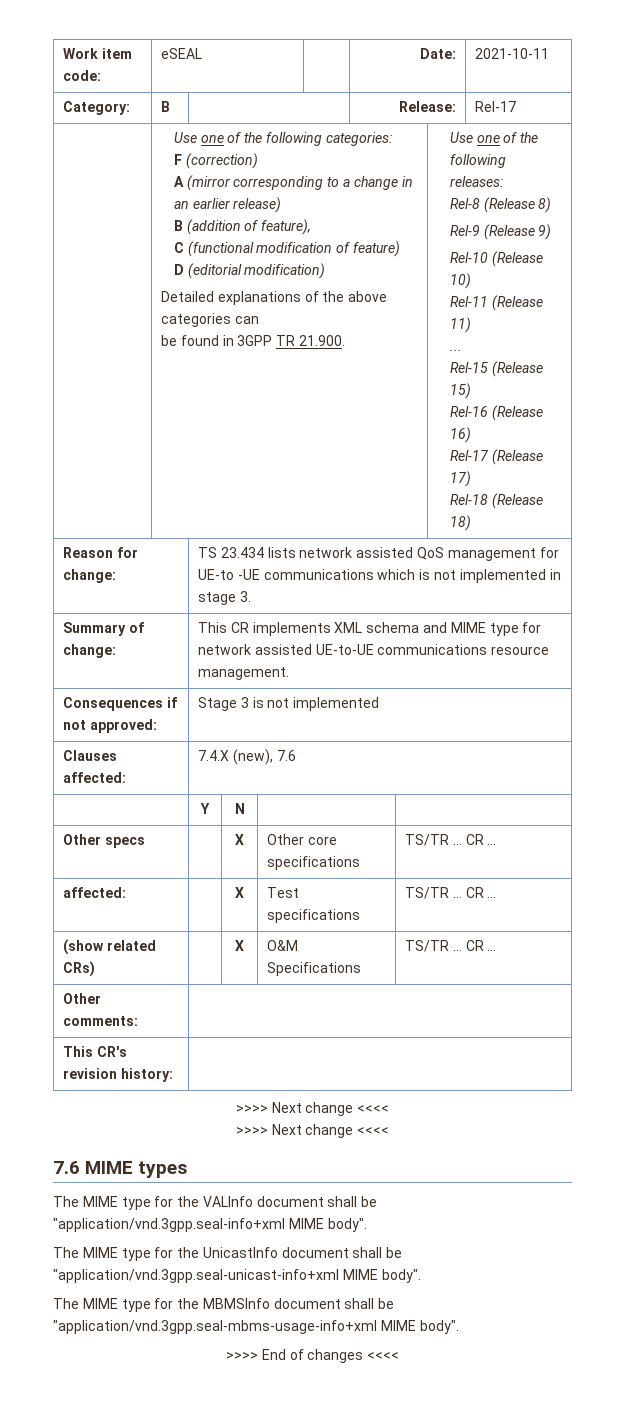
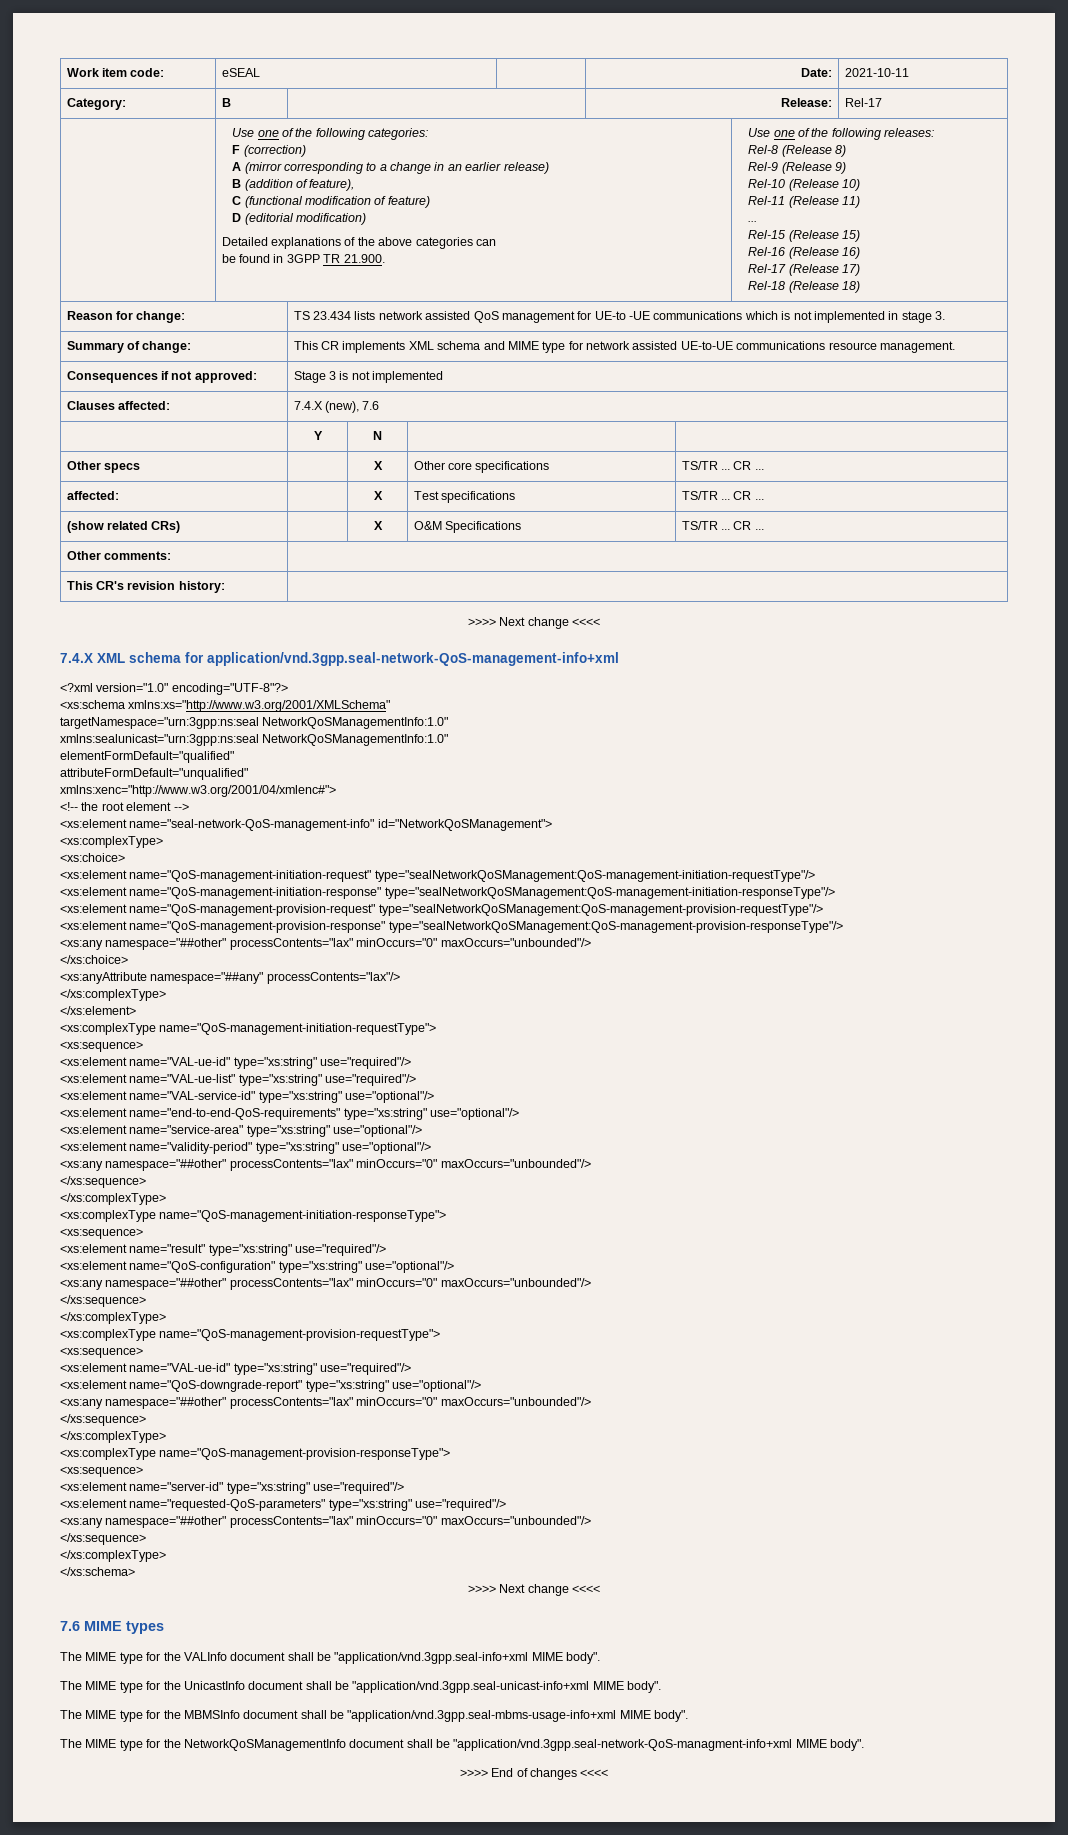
(390, 1109) none -> [60,652,619,666] [60,683,288,695] [60,700,391,712] [60,717,449,729] [60,734,449,746] [60,751,234,763] [60,768,248,780] [60,785,336,797] [60,802,189,811] [60,819,552,831] [60,836,163,848] [60,853,125,862] [60,870,815,882] [60,887,835,899] [60,904,823,916] [60,921,843,933] [60,938,591,950] [60,955,128,964] [60,972,400,984] [60,989,166,1001] [60,1006,136,1015] [60,1023,437,1035] [60,1041,143,1052] [60,1057,412,1069] [60,1074,417,1086] [60,1091,435,1103] [60,1108,520,1120] [60,1125,423,1137] [60,1142,432,1154] [60,1159,591,1171] [60,1176,146,1188] [60,1193,166,1205] [60,1210,447,1222] [60,1228,143,1239] [60,1244,387,1256] [60,1261,455,1273] [60,1278,591,1290] [60,1295,146,1307] [60,1312,166,1324] [60,1329,441,1341] [60,1347,143,1358] [60,1363,412,1375] [60,1380,482,1392] [60,1397,591,1409] [60,1414,146,1426] [60,1431,166,1443] [60,1448,451,1460] [60,1466,143,1477] [60,1482,405,1494] [60,1499,507,1511] [60,1516,591,1528] [60,1533,146,1545] [60,1550,166,1562] [60,1567,135,1576] // 7.4.X XML schema for application/vnd.3gpp.seal-network-QoS-management-info+xml // <?xml version="1.0" encoding="UTF-8"?> // <xs:schema xmlns:xs="http://www.w3.org/2001/XMLSchema" // targetNamespace="urn:3gpp:ns:seal NetworkQoSManagementInfo:1.0" // xmlns:sealunicast="urn:3gpp:ns:seal NetworkQoSManagementInfo:1.0" // elementFormDefault="qualified" // attributeFormDefault="unqualified" // xmlns:xenc="http://www.w3.org/2001/04/xmlenc#"> // <!-- the root element --> // <xs:element name="seal-network-QoS-management-info" id="NetworkQoSManagement"> // <xs:complexType> // <xs:choice> // <xs:element name="QoS-management-initiation-request" type="sealNetworkQoSManagement:QoS-management-initiation-requestType"/> // <xs:element name="QoS-management-initiation-response" type="sealNetworkQoSManagement:QoS-management-initiation-responseType"/> // <xs:element name="QoS-management-provision-request" type="sealNetworkQoSManagement:QoS-management-provision-requestType"/> // <xs:element name="QoS-management-provision-response" type="sealNetworkQoSManagement:QoS-management-provision-responseType"/> // <xs:any namespace="##other" processContents="lax" minOccurs="0" maxOccurs="unbounded"/> // </xs:choice> // <xs:anyAttribute namespace="##any" processContents="lax"/> // </xs:complexType> // </xs:element> // <xs:complexType name="QoS-management-initiation-requestType"> // <xs:sequence> // <xs:element name="VAL-ue-id" type="xs:string" use="required"/> // <xs:element name="VAL-ue-list" type="xs:string" use="required"/> // <xs:element name="VAL-service-id" type="xs:string" use="optional"/> // <xs:element name="end-to-end-QoS-requirements" type="xs:string" use="optional"/> // <xs:element name="service-area" type="xs:string" use="optional"/> // <xs:element name="validity-period" type="xs:string" use="optional"/> // <xs:any namespace="##other" processContents="lax" minOccurs="0" maxOccurs="unbounded"/> // </xs:sequence> // </xs:complexType> // <xs:complexType name="QoS-management-initiation-responseType"> // <xs:sequence> // <xs:element name="result" type="xs:string" use="required"/> // <xs:element name="QoS-configuration" type="xs:string" use="optional"/> // <xs:any namespace="##other" processContents="lax" minOccurs="0" maxOccurs="unbounded"/> // </xs:sequence> // </xs:complexType> // <xs:complexType name="QoS-management-provision-requestType"> // <xs:sequence> // <xs:element name="VAL-ue-id" type="xs:string" use="required"/> // <xs:element name="QoS-downgrade-report" type="xs:string" use="optional"/> // <xs:any namespace="##other" processContents="lax" minOccurs="0" maxOccurs="unbounded"/> // </xs:sequence> // </xs:complexType> // <xs:complexType name="QoS-management-provision-responseType"> // <xs:sequence> // <xs:element name="server-id" type="xs:string" use="required"/> // <xs:element name="requested-QoS-parameters" type="xs:string" use="required"/> // <xs:any namespace="##other" processContents="lax" minOccurs="0" maxOccurs="unbounded"/> // </xs:sequence> // </xs:complexType> // </xs:schema>
(459, 1327) none -> [60,1739,865,1751] // The MIME type for the NetworkQoSManagementInfo document shall be "application/vnd.3gpp.seal-network-QoS-managment-info+xml MIME body".

